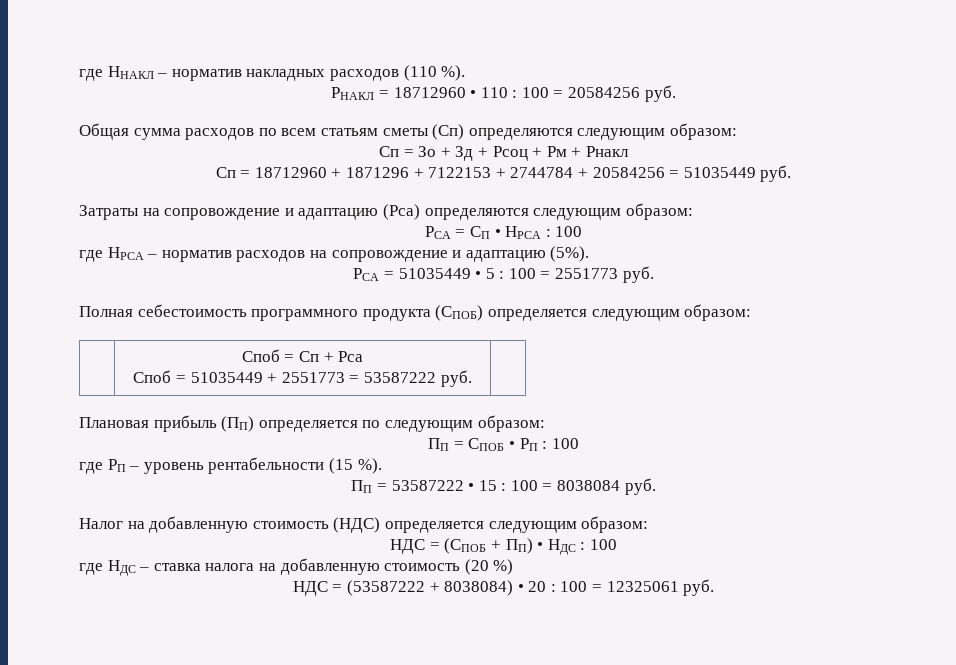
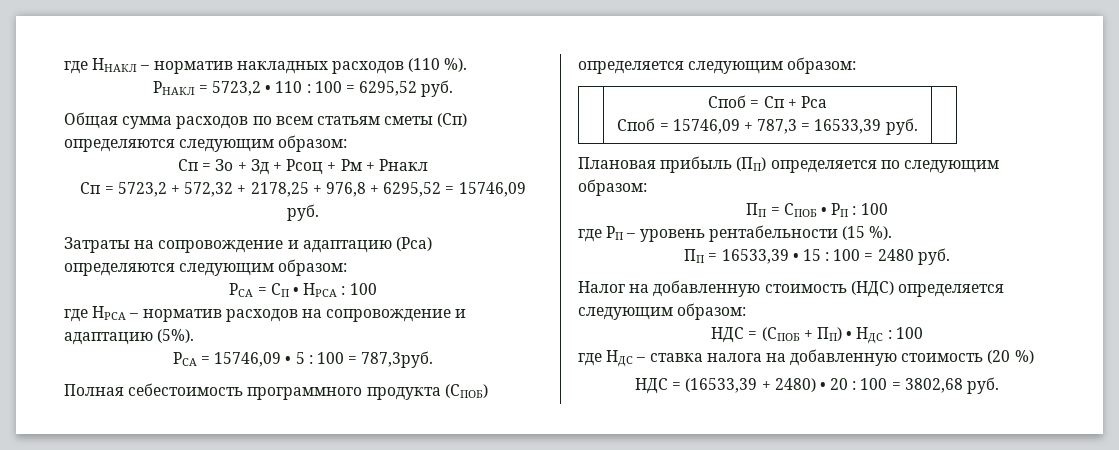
[393,87,466,98] 18712960 -> [212,81,262,96] 5723,2
[568,87,641,98] 20584256 -> [359,81,418,96] 6295,52
[254,167,756,178] 18712960 + 1871296 + 7122153 + 2744784 + 20584256 = 51035449 -> [117,182,526,197] 5723,2 + 572,32 + 2178,25 + 976,8 + 6295,52 = 15746,09
[398,268,471,279] 51035449 -> [214,352,282,367] 15746,09
[555,266,654,283] 2551773 руб. -> [361,351,434,368] 787,3руб.
[190,372,436,383] 51035449 + 2551773 = 53587222 -> [672,119,882,134] 15746,09 + 787,3 = 16533,39
[391,480,464,491] 53587222 -> [721,249,789,264] 16533,39
[557,480,621,491] 8038084 -> [877,249,914,261] 2480
[346,580,514,596] (53587222 + 8038084) -> [685,378,816,393] (16533,39 + 2480)
[606,581,679,592] 12325061 -> [904,378,963,393] 3802,68

